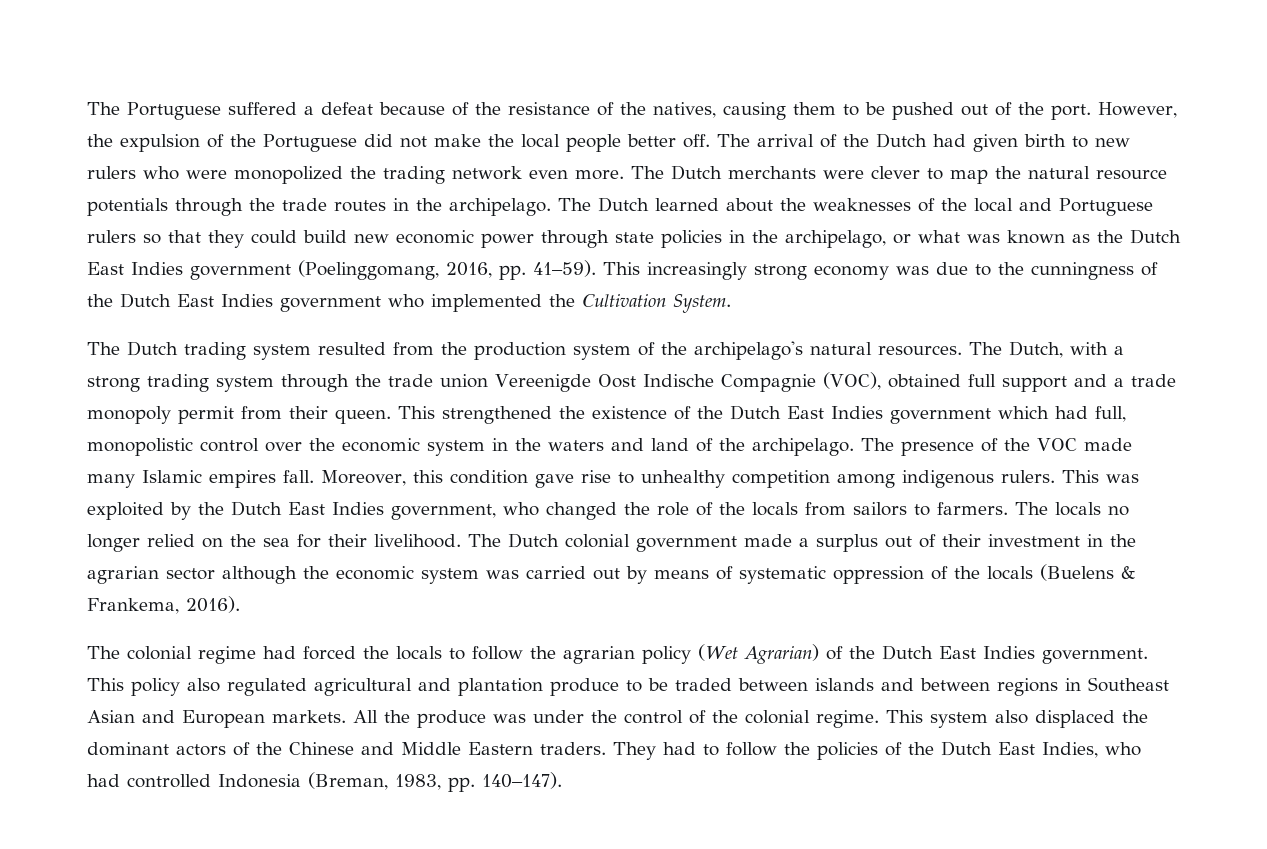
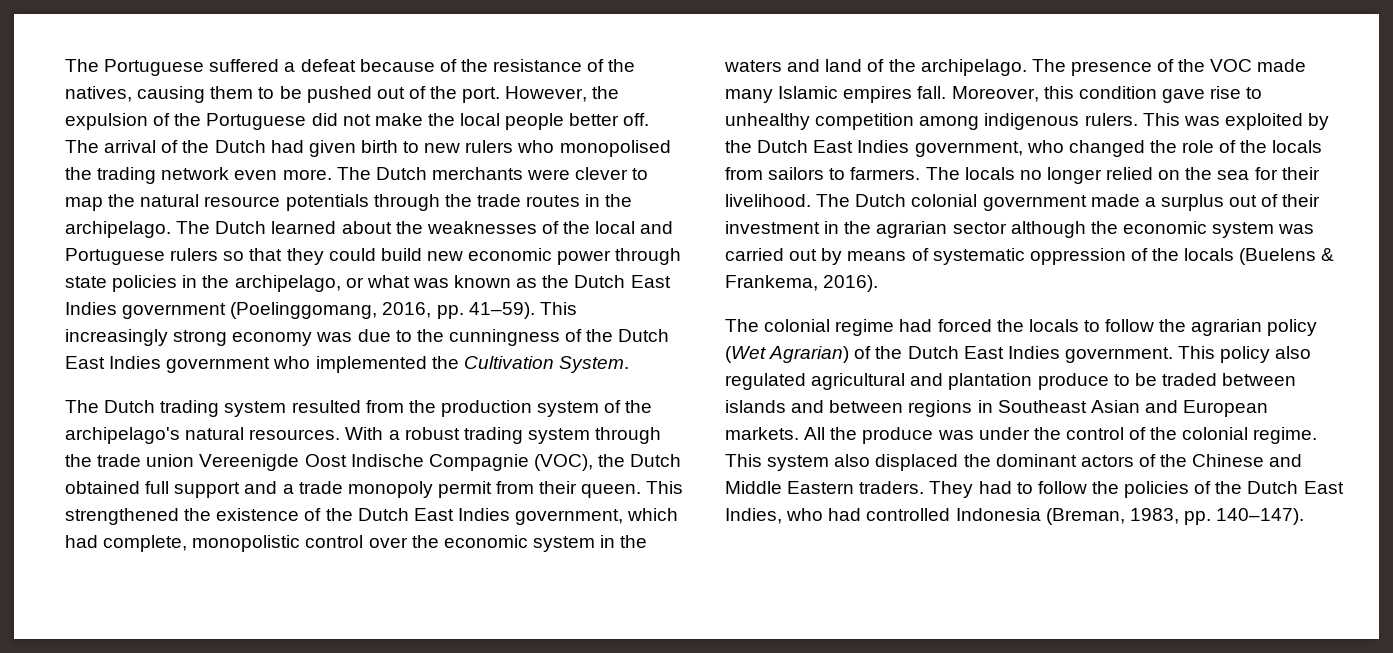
[186,166,343,184] were monopolized -> [559,140,671,157] monopolised
[969,341,1124,358] [87,376,140,392] The Dutch, with a strong -> [345,427,460,440] With a robust
(881, 381) none -> [598,454,682,467] the Dutch
[890,408,991,424] government -> [515,509,624,525] government,
[1095,406,1126,422] full, -> [103,535,188,552] complete,

